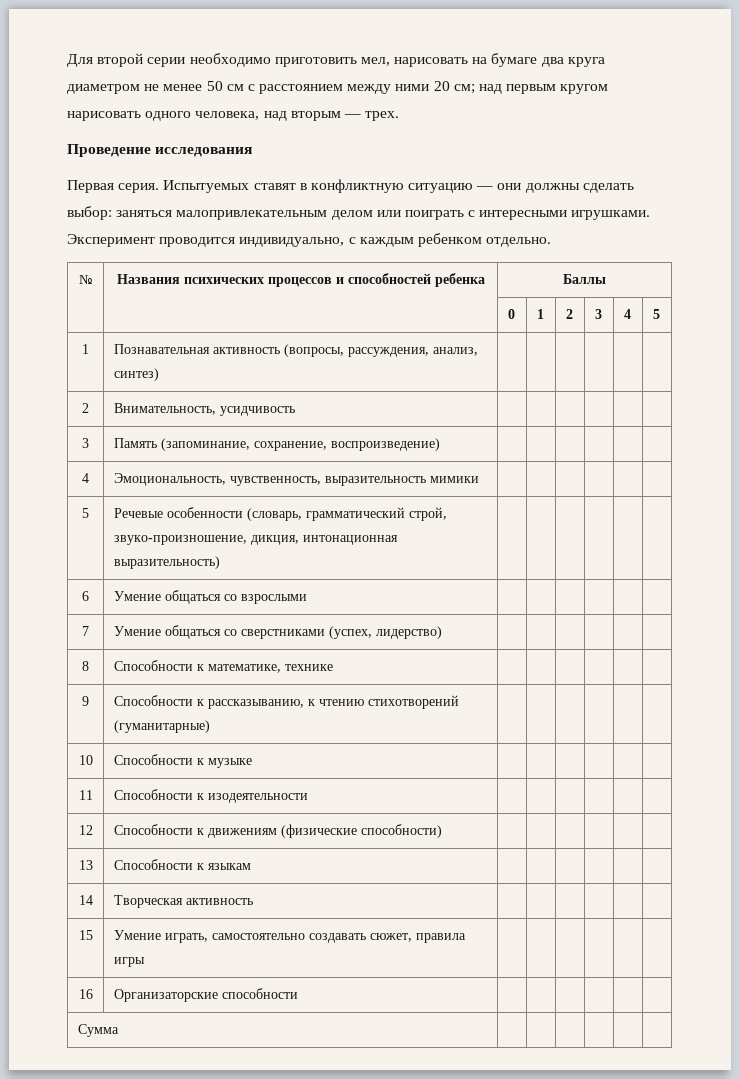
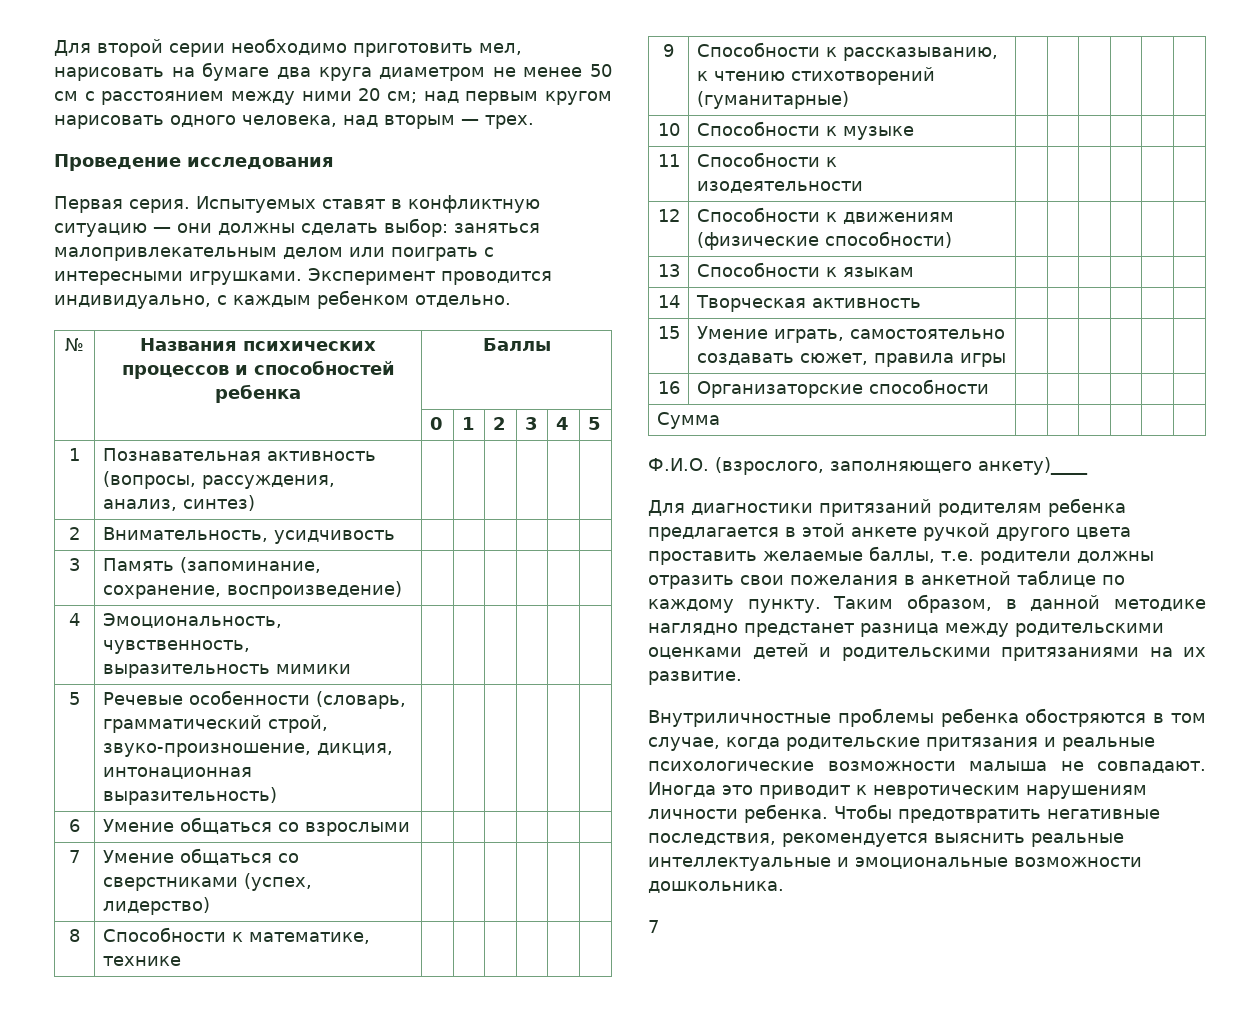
(119, 1030) none -> [648,457,1088,475] [648,498,1126,517] [648,523,1131,541] [648,546,1154,565] [648,570,1125,589] [648,594,1206,613] [648,623,1164,637] [648,643,1206,661] [648,671,742,685] [648,708,1206,727] [648,737,1155,751] [648,761,1206,773] [648,782,1147,799] [648,804,1160,823] [648,833,1124,847] [648,857,1142,871] [648,881,784,893] [648,920,659,933] // Ф.И.О. (взрослого, заполняющего анкету)____ // Для диагностики притязаний родителям ребенка предлагается в этой анкете ручкой другого цвета проставить желаемые баллы, т.е. родители должны отразить свои пожелания в анкетной таблице по каждому пункту. Таким образом, в данной методике наглядно предстанет разница между родительскими оценками детей и родительскими притязаниями на их развитие. // Внутриличностные проблемы ребенка обостряются в том случае, когда родительские притязания и реальные психологические возможности малыша не совпадают. Иногда это приводит к невротическим нарушениям личности ребенка. Чтобы предотвратить негативные последствия, рекомендуется выяснить реальные интеллектуальные и эмоциональные возможности дошкольника. // 7

